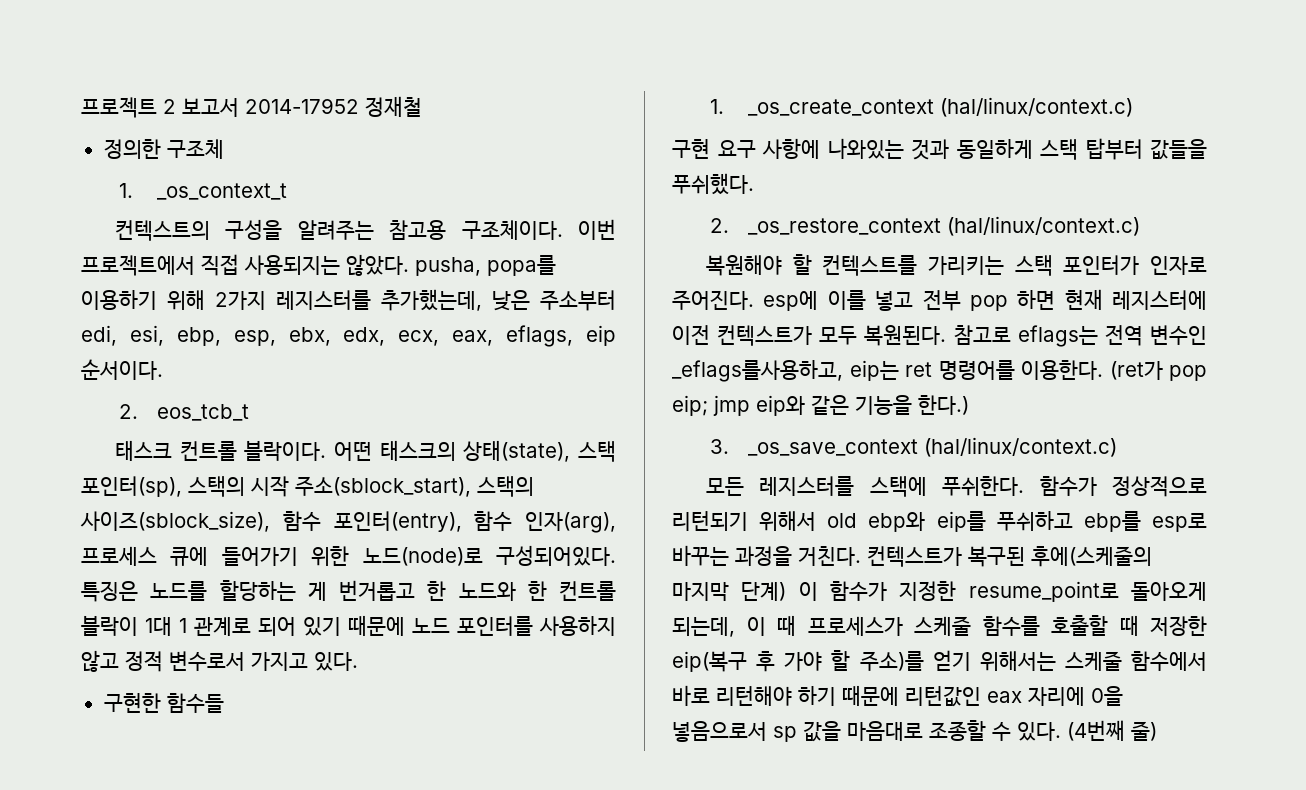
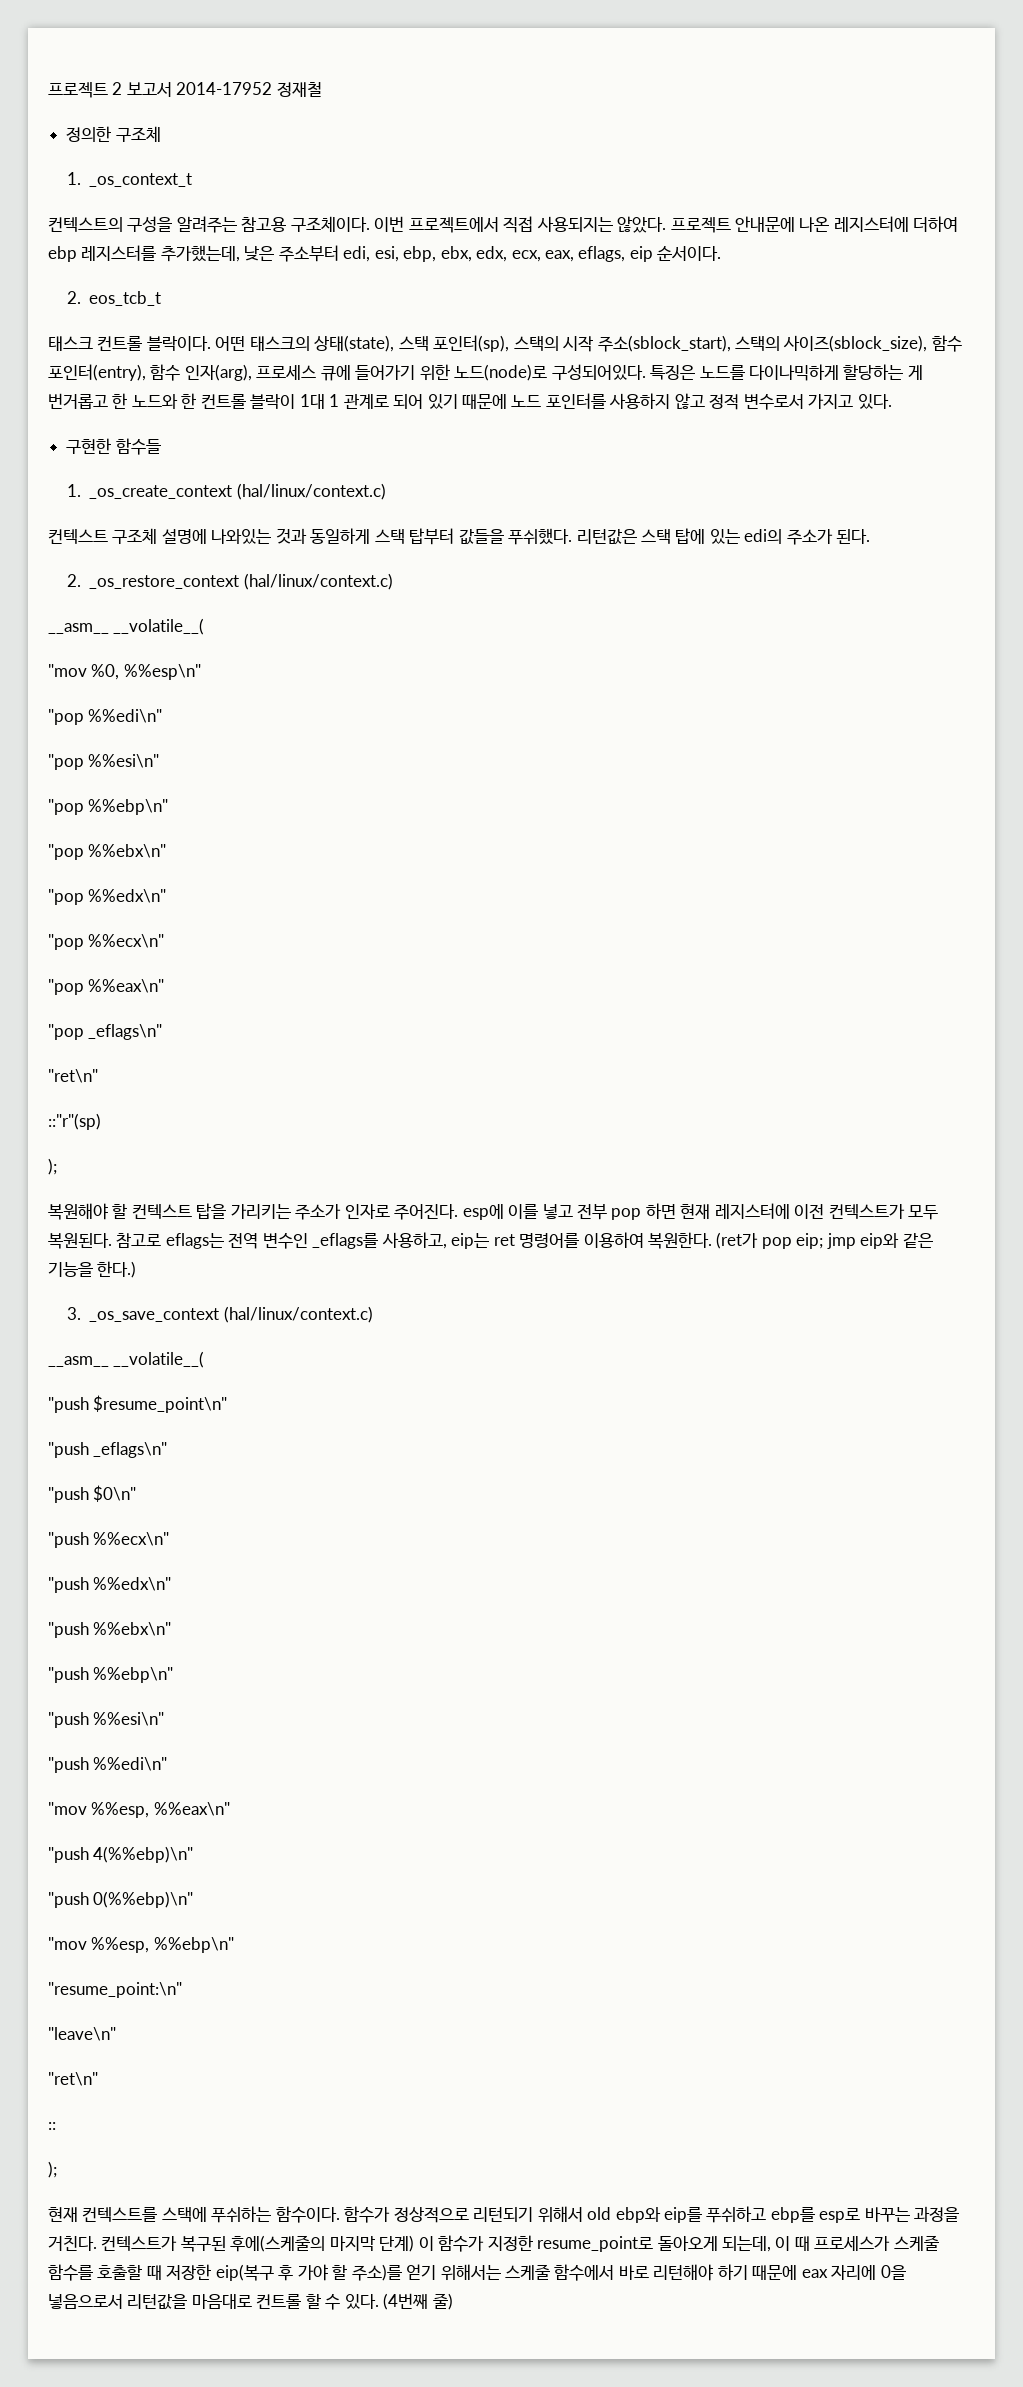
[415,255,556,276] [81,290,266,310] pusha, popa를 이용하기 위해 2가지 -> [670,216,959,233] [48,246,77,262] 프로젝트 안내문에 나온 레지스터에 더하여 ebp
[233,330,276,346] esp, -> (437, 254) none
(208, 591) none -> [749,364,840,381] 다이나믹하게
[672,138,820,159] 구현 요구 사항에 -> [48,528,207,544] 컨텍스트 구조체 설명에
[710,216,1141,236] [705,254,1140,276] // 2. _os_restore_context (hal/linux/context.c) // 복원해야 할 컨텍스트를 가리키는 스택 포인터가 -> [576,528,871,545] [66,573,393,590] [48,618,205,635] [48,664,201,680] [48,709,163,725] [48,754,160,770] [48,799,169,815] [48,844,167,860] [48,889,167,905] [48,934,165,950] [48,979,165,995] [48,1024,163,1040] [48,1069,98,1083] [48,1113,101,1130] [48,1158,57,1175] [48,1203,342,1220] 리턴값은 스택 탑에 있는 edi의 주소가 된다. // 2. _os_restore_context (hal/linux/context.c) // __asm__ __volatile__( // "mov %0, %%esp\n" // "pop %%edi\n" // "pop %%esi\n" // "pop %%ebp\n" // "pop %%ebx\n" // "pop %%edx\n" // "pop %%ecx\n" // "pop %%eax\n" // "pop _eflags\n" // "ret\n" // ::"r"(sp) // ); // 복원해야 할 컨텍스트 탑을 가리키는 주소가
[672,360,843,382] _eflags를사용하고, -> [312,1232,447,1249] _eflags를 사용하고,
[1021,360,1103,380] 이용한다. -> [583,1232,713,1249] 이용하여 복원한다.
[705,476,1025,497] 모든 레지스터를 스택에 푸쉬한다. -> [48,1351,205,1368] [48,1395,228,1413] [48,1442,168,1458] [48,1485,137,1503] [48,1532,170,1548] [48,1577,172,1593] [48,1622,172,1638] [48,1667,174,1683] [48,1712,165,1728] [48,1757,168,1773] [48,1802,230,1818] [48,1846,194,1863] [48,1891,194,1908] [48,1937,234,1953] [48,1982,182,1998] [48,2027,116,2041] [48,2072,98,2086] [48,2122,56,2130] [48,2161,57,2178] [48,2206,340,2223] __asm__ __volatile__( // "push $resume_point\n" // "push _eflags\n" // "push $0\n" // "push %%ecx\n" // "push %%edx\n" // "push %%ebx\n" // "push %%ebp\n" // "push %%esi\n" // "push %%edi\n" // "mov %%esp, %%eax\n" // "push 4(%%ebp)\n" // "push 0(%%ebp)\n" // "mov %%esp, %%ebp\n" // "resume_point:\n" // "leave\n" // "ret\n" // :: // ); // 현재 컨텍스트를 스택에 푸쉬하는 함수이다.
[905,686,981,707] 리턴값인 -> (798, 2272) none
[773,720,986,742] sp 값을 마음대로 조종할 -> [127,2293,321,2310] 리턴값을 마음대로 컨트롤 할

